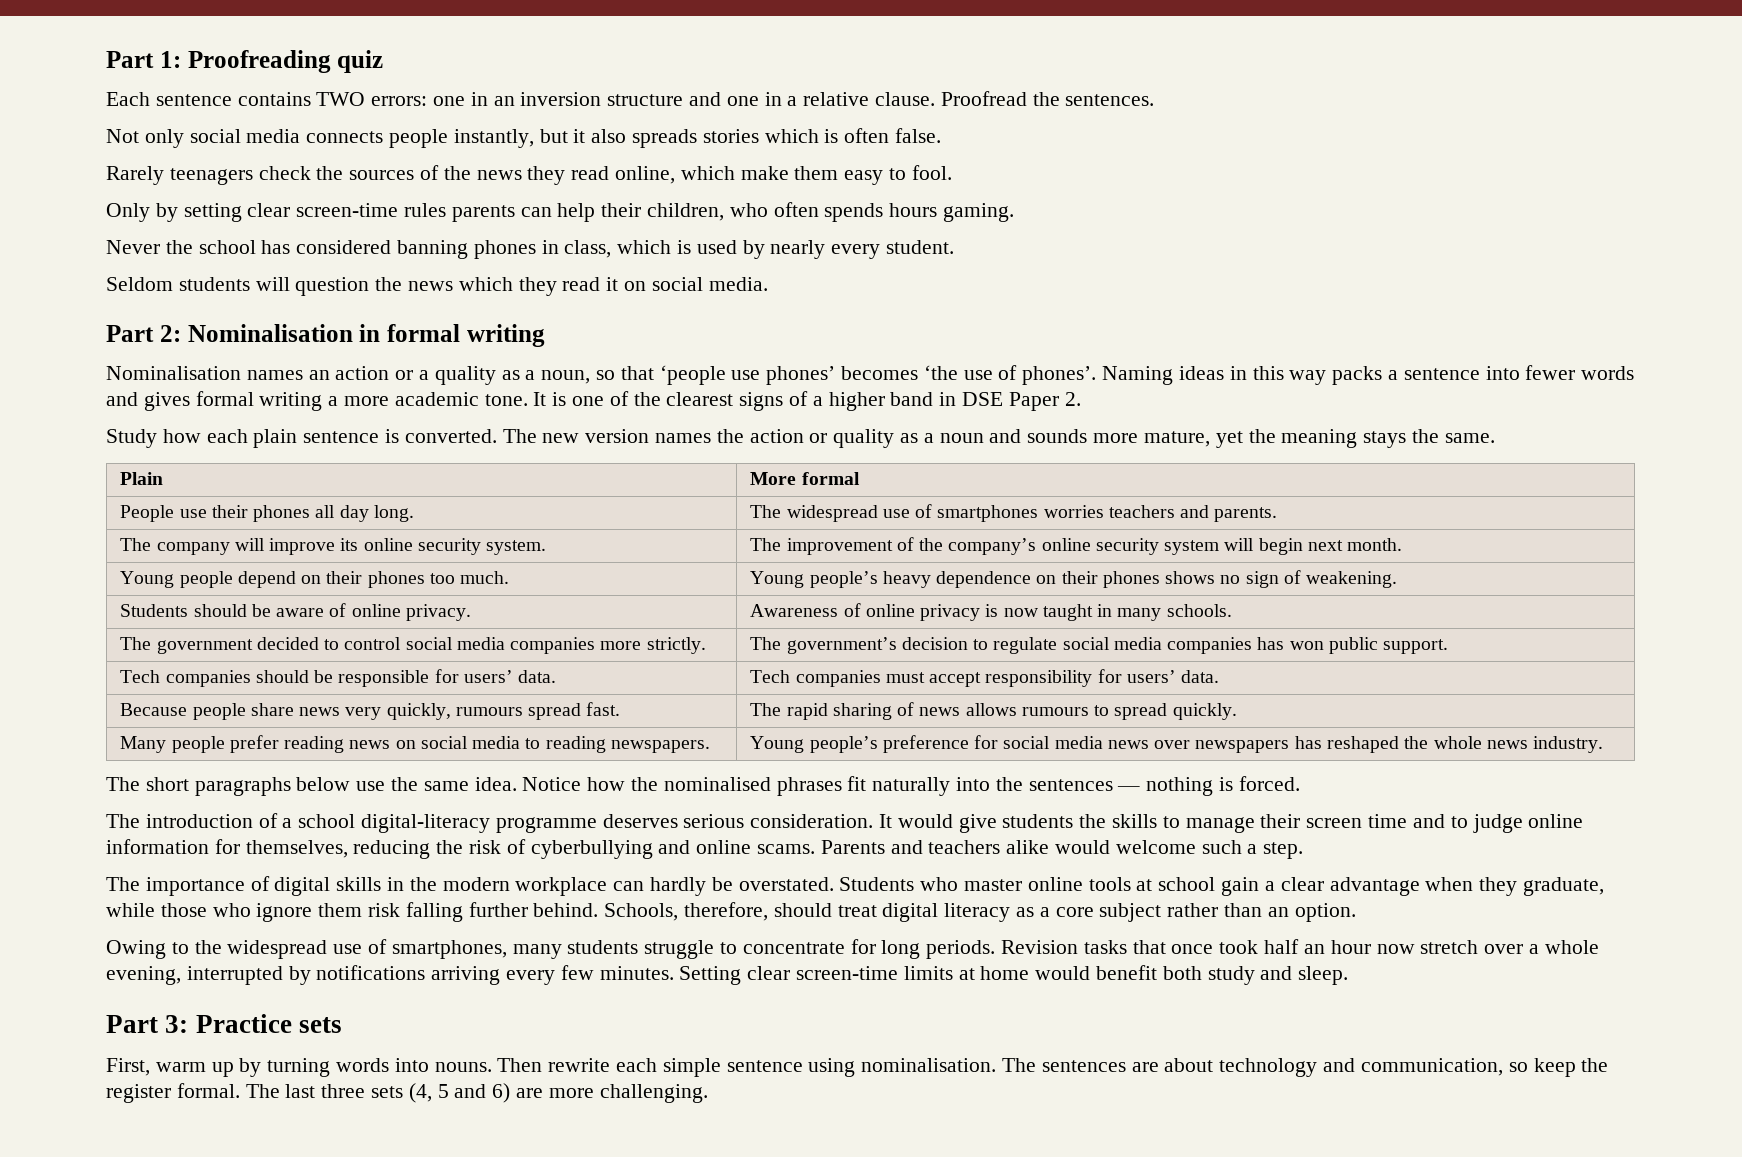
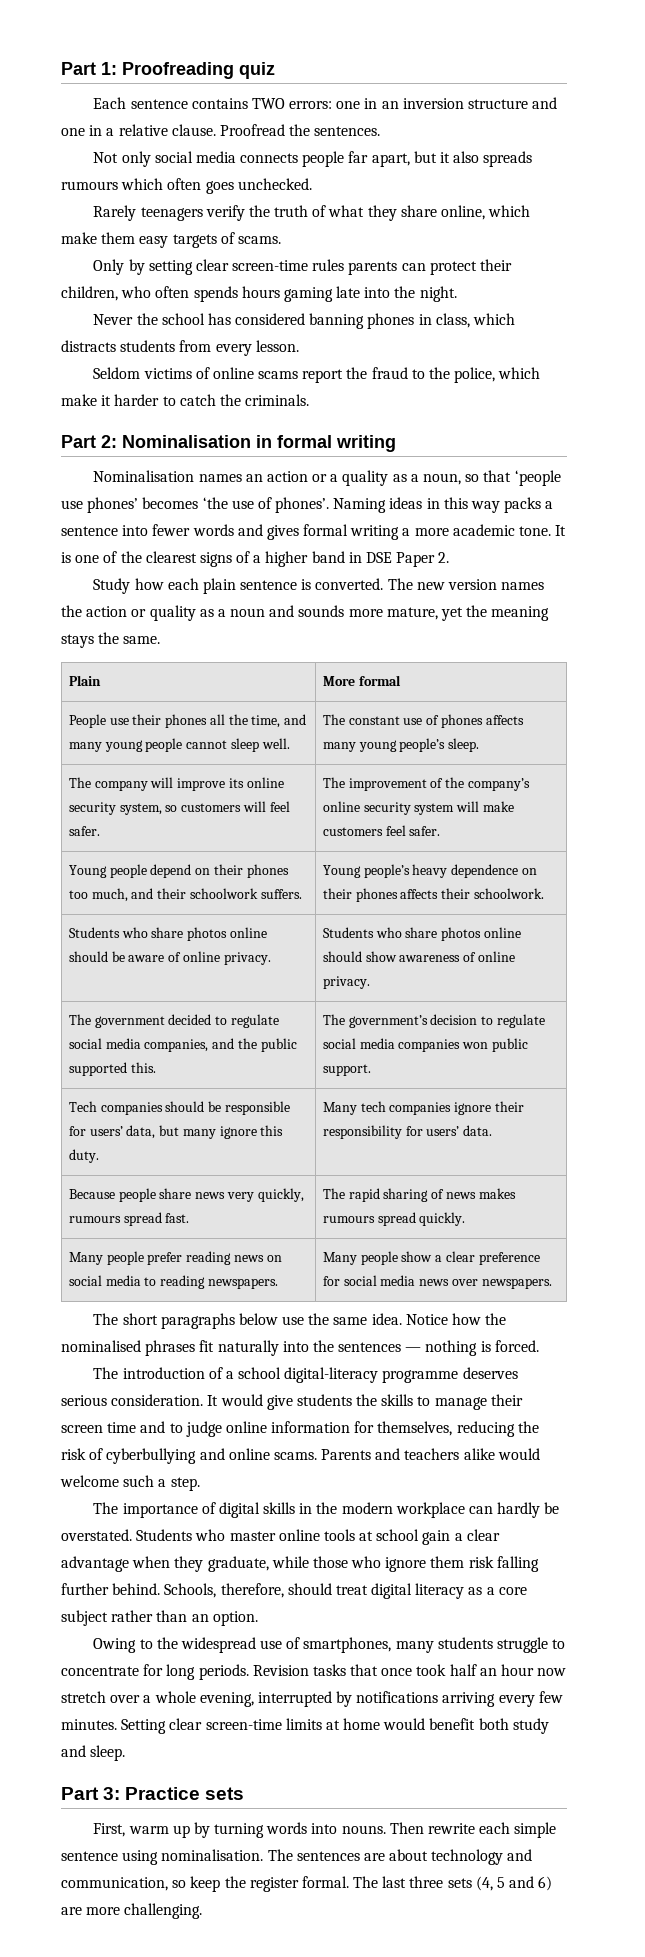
[453,129,534,148] instantly, -> [348,151,410,167] far apart,
[702,128,942,143] [106,165,610,185] stories which is often false. // Rarely teenagers check the sources of the news they read -> [61,178,312,194] [93,205,437,221] rumours which often goes unchecked. // Rarely teenagers verify the truth of what they share
[889,165,952,180] to fool. -> [172,232,281,248] targets of scams.
[557,203,596,222] help -> [429,261,477,275] protect
[943,203,1015,222] gaming. -> [283,286,457,302] gaming late into the night.
[677,240,955,259] [106,277,768,296] is used by nearly every student. // Seldom students will question the news which they read it on social media. -> [61,340,299,356] [93,367,541,383] [61,394,310,406] distracts students from every lesson. // Seldom victims of online scams report the fraud to the police, which make it harder to catch the criminals.
[339,505,414,522] [750,504,1278,522] day long. | The widespread use of smartphones worries teachers and parents. -> [228,714,307,728] [68,738,290,752] [322,714,524,728] [322,738,480,752] the time, and many young people cannot sleep well. | The constant use of phones affects many young people’s sleep.
[486,540,547,555] system. -> [119,801,290,815] [68,826,100,836] system, so customers will feel safer.
[1258,538,1403,555] begin next month. -> [482,801,514,812] [322,825,441,836] make customers feel safer.
[460,571,510,584] much. -> [91,888,302,902] much, and their schoolwork suffers.
[1165,570,1398,588] [120,604,189,617] shows no sign of weakening. // Students -> [400,888,544,899] [68,927,267,941] affects their schoolwork. // Students who share photos online
[750,603,1232,621] Awareness of online privacy is now taught in many schools. -> [322,927,521,941] [322,951,515,962] [322,976,370,989] Students who share photos online should show awareness of online privacy.
[344,637,706,654] control social media companies more strictly. -> [230,1014,279,1028] [68,1038,297,1052] [68,1062,156,1076] regulate social media companies, and the public supported this.
[1257,637,1285,650] has -> (461, 1045) none
[518,670,557,683] [750,670,982,687] data. | Tech companies must accept -> [126,1125,284,1139] [68,1149,99,1163] [322,1101,524,1115] data, but many ignore this duty. | Many tech companies ignore their
[965,703,1110,716] allows rumours to -> [478,1188,516,1199] [322,1216,375,1223] makes rumours
[750,736,878,753] Young people’s -> [322,1251,475,1265] Many people show a clear
[1195,736,1604,753] newspapers has reshaped the whole news industry. -> [481,1278,552,1289] newspapers.

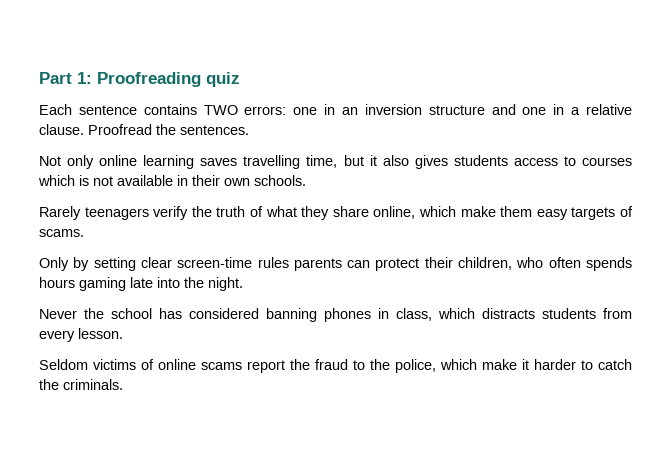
[154,151,533,167] [61,178,312,194] social media connects people far apart, but it also spreads rumours which often goes unchecked. -> [99,155,632,169] [38,175,306,186] online learning saves travelling time, but it also gives students access to courses which is not available in their own schools.
[61,435,396,452] [93,470,561,486] [61,497,554,513] [61,524,567,540] [61,551,450,567] [93,578,545,594] [61,605,550,621] [61,632,161,648] [68,675,101,686] [322,675,401,686] [68,714,307,728] [68,738,290,752] [322,714,524,728] [322,738,480,752] [68,777,284,791] [68,801,290,815] [68,826,100,836] [322,777,530,791] [322,801,514,815] [322,825,441,836] [68,864,289,878] [68,888,302,902] [322,864,537,878] [322,888,544,902] [68,927,267,941] [68,951,271,965] [322,927,521,941] [322,951,515,962] [322,976,370,989] [68,1014,279,1028] [68,1038,297,1052] [68,1062,156,1076] [322,1014,545,1028] [322,1038,528,1052] [322,1064,371,1076] [68,1101,290,1115] [68,1125,284,1139] [68,1149,99,1163] [322,1101,524,1115] [322,1125,493,1139] [68,1188,304,1202] [68,1212,190,1226] [322,1188,516,1202] [322,1212,466,1226] [68,1251,282,1265] [68,1275,278,1289] [322,1251,540,1265] [322,1275,552,1289] [93,1313,507,1329] [61,1340,539,1356] [93,1367,518,1383] [61,1394,523,1410] [61,1421,539,1437] [61,1448,540,1464] [60,1475,200,1491] [93,1502,560,1518] [61,1529,500,1545] [61,1556,539,1572] [61,1583,527,1599] [61,1610,258,1626] [93,1637,566,1653] [61,1664,567,1680] [61,1691,563,1707] [61,1718,549,1734] [61,1745,126,1761] [61,1787,245,1800] [93,1822,557,1838] [61,1849,533,1865] [61,1876,553,1892] [61,1903,203,1919] // Part 2: Nominalisation in formal writing // Nominalisation names an action or a quality as a noun, so that ‘people use phones’ becomes ‘the use of phones’. Naming ideas in this way packs a sentence into fewer words and gives formal writing a more academic tone. It is one of the clearest signs of a higher band in DSE Paper 2. // Study how each plain sentence is converted. The new version names the action or quality as a noun and sounds more mature, yet the meaning stays the same. // Plain | More formal // People use their phones all the time, and many young people cannot sleep well. | The constant use of phones affects many young people’s sleep. // The company will improve its online security system, so customers will feel safer. | The improvement of the company’s online security system will make customers feel safer. // Young people depend on their phones too much, and their schoolwork suffers. | Young people’s heavy dependence on their phones affects their schoolwork. // Students who share photos online should be aware of online privacy. | Students who share photos online should show awareness of online privacy. // The government decided to regulate social media companies, and the public supported this. | The government’s decision to regulate social media companies won public support. // Tech companies should be responsible for users’ data, but many ignore this duty. | Many tech companies ignore their responsibility for users’ data. // Because people share news very quickly, rumours spread fast. | The rapid sharing of news makes rumours spread quickly. // Many people prefer reading news on social media to reading newspapers. | Many people show a clear preference for social media news over newspapers. // The short paragraphs below use the same idea. Notice how the nominalised phrases fit naturally into the sentences — nothing is forced. // The introduction of a school digital-literacy programme deserves serious consideration. It would give students the skills to manage their screen time and to judge online information for themselves, reducing the risk of cyberbullying and online scams. Parents and teachers alike would welcome such a step. // The importance of digital skills in the modern workplace can hardly be overstated. Students who master online tools at school gain a clear advantage when they graduate, while those who ignore them risk falling further behind. Schools, therefore, should treat digital literacy as a core subject rather than an option. // Owing to the widespread use of smartphones, many students struggle to concentrate for long periods. Revision tasks that once took half an hour now stretch over a whole evening, interrupted by notifications arriving every few minutes. Setting clear screen-time limits at home would benefit both study and sleep. // Part 3: Practice sets // First, warm up by turning words into nouns. Then rewrite each simple sentence using nominalisation. The sentences are about technology and communication, so keep the register formal. The last three sets (4, 5 and 6) are more challenging. -> (123, 384) none

